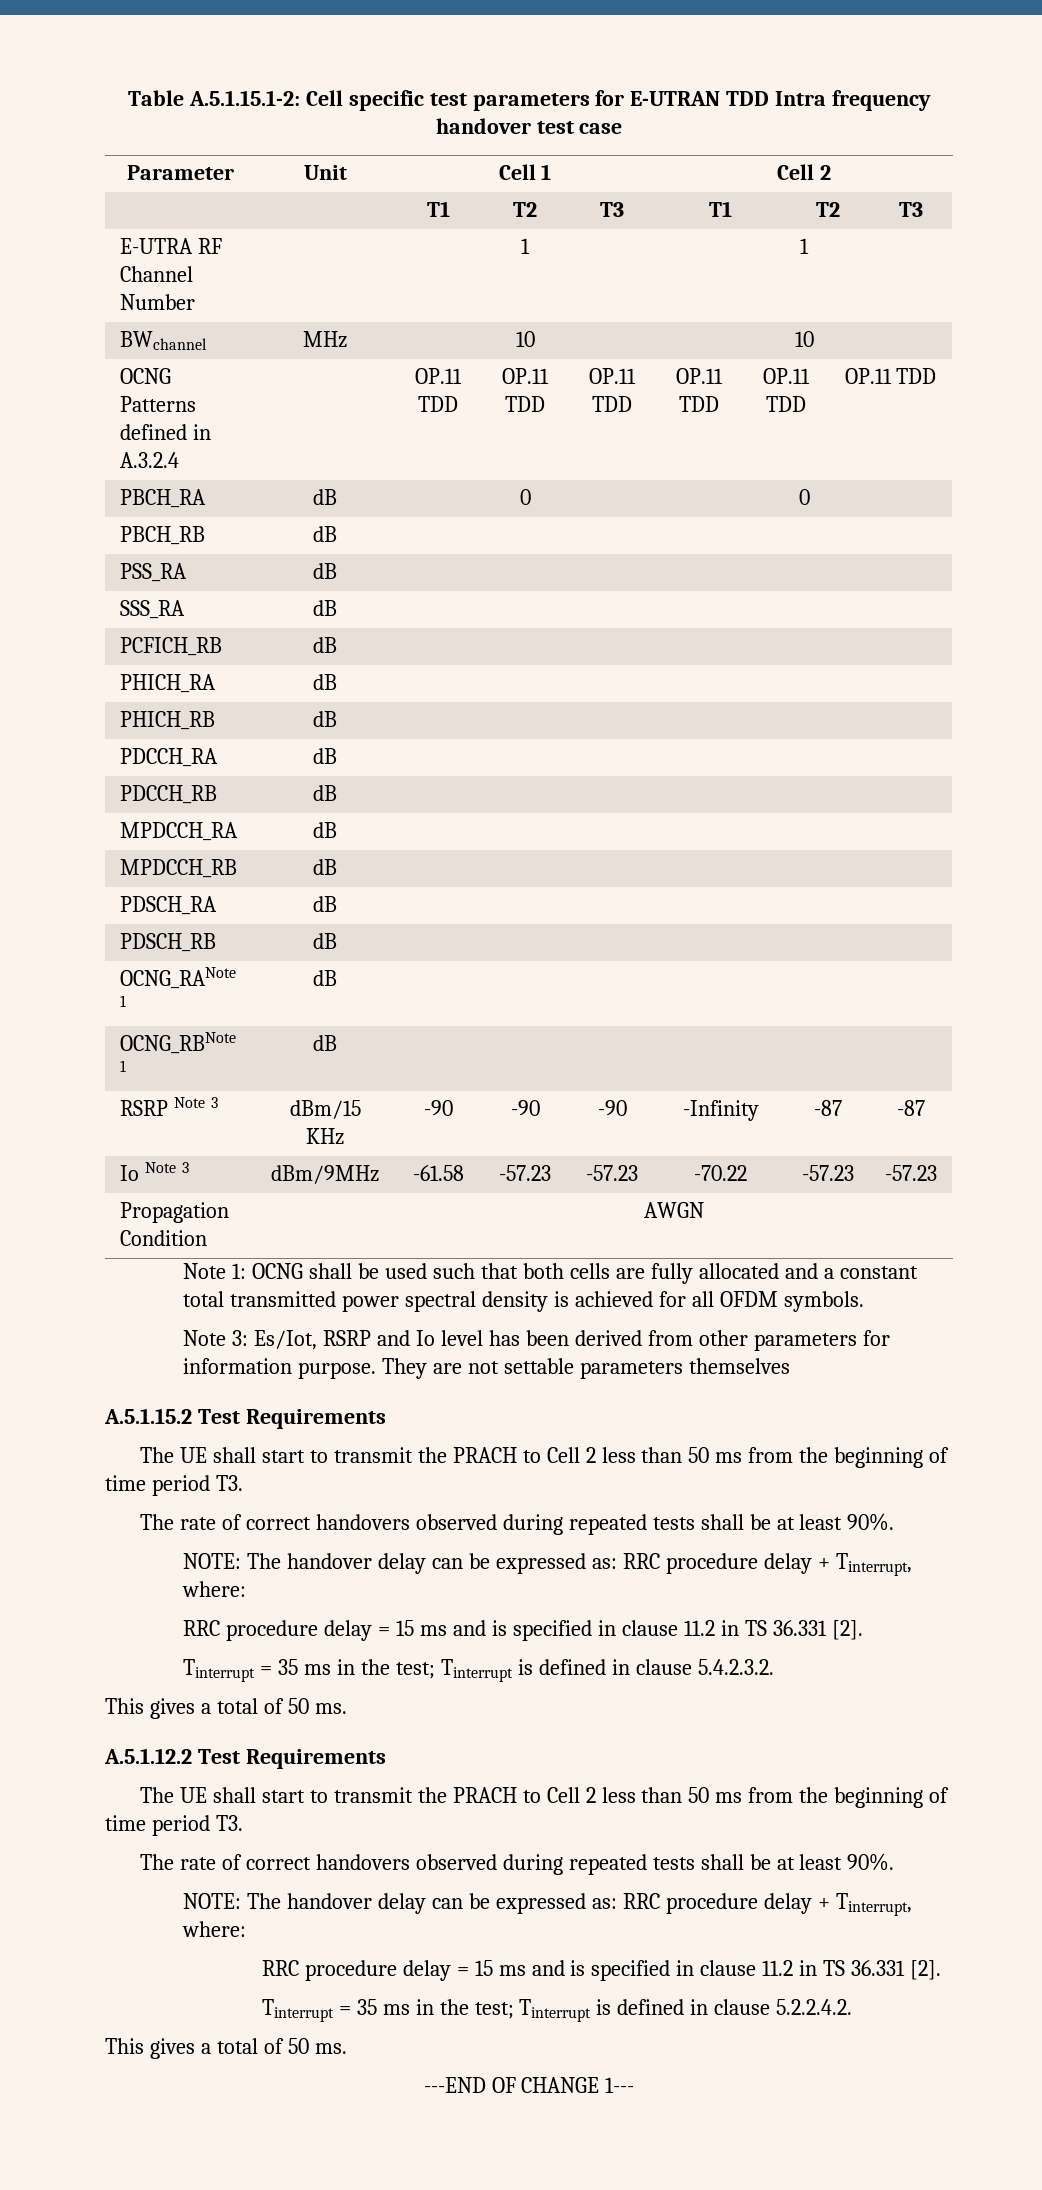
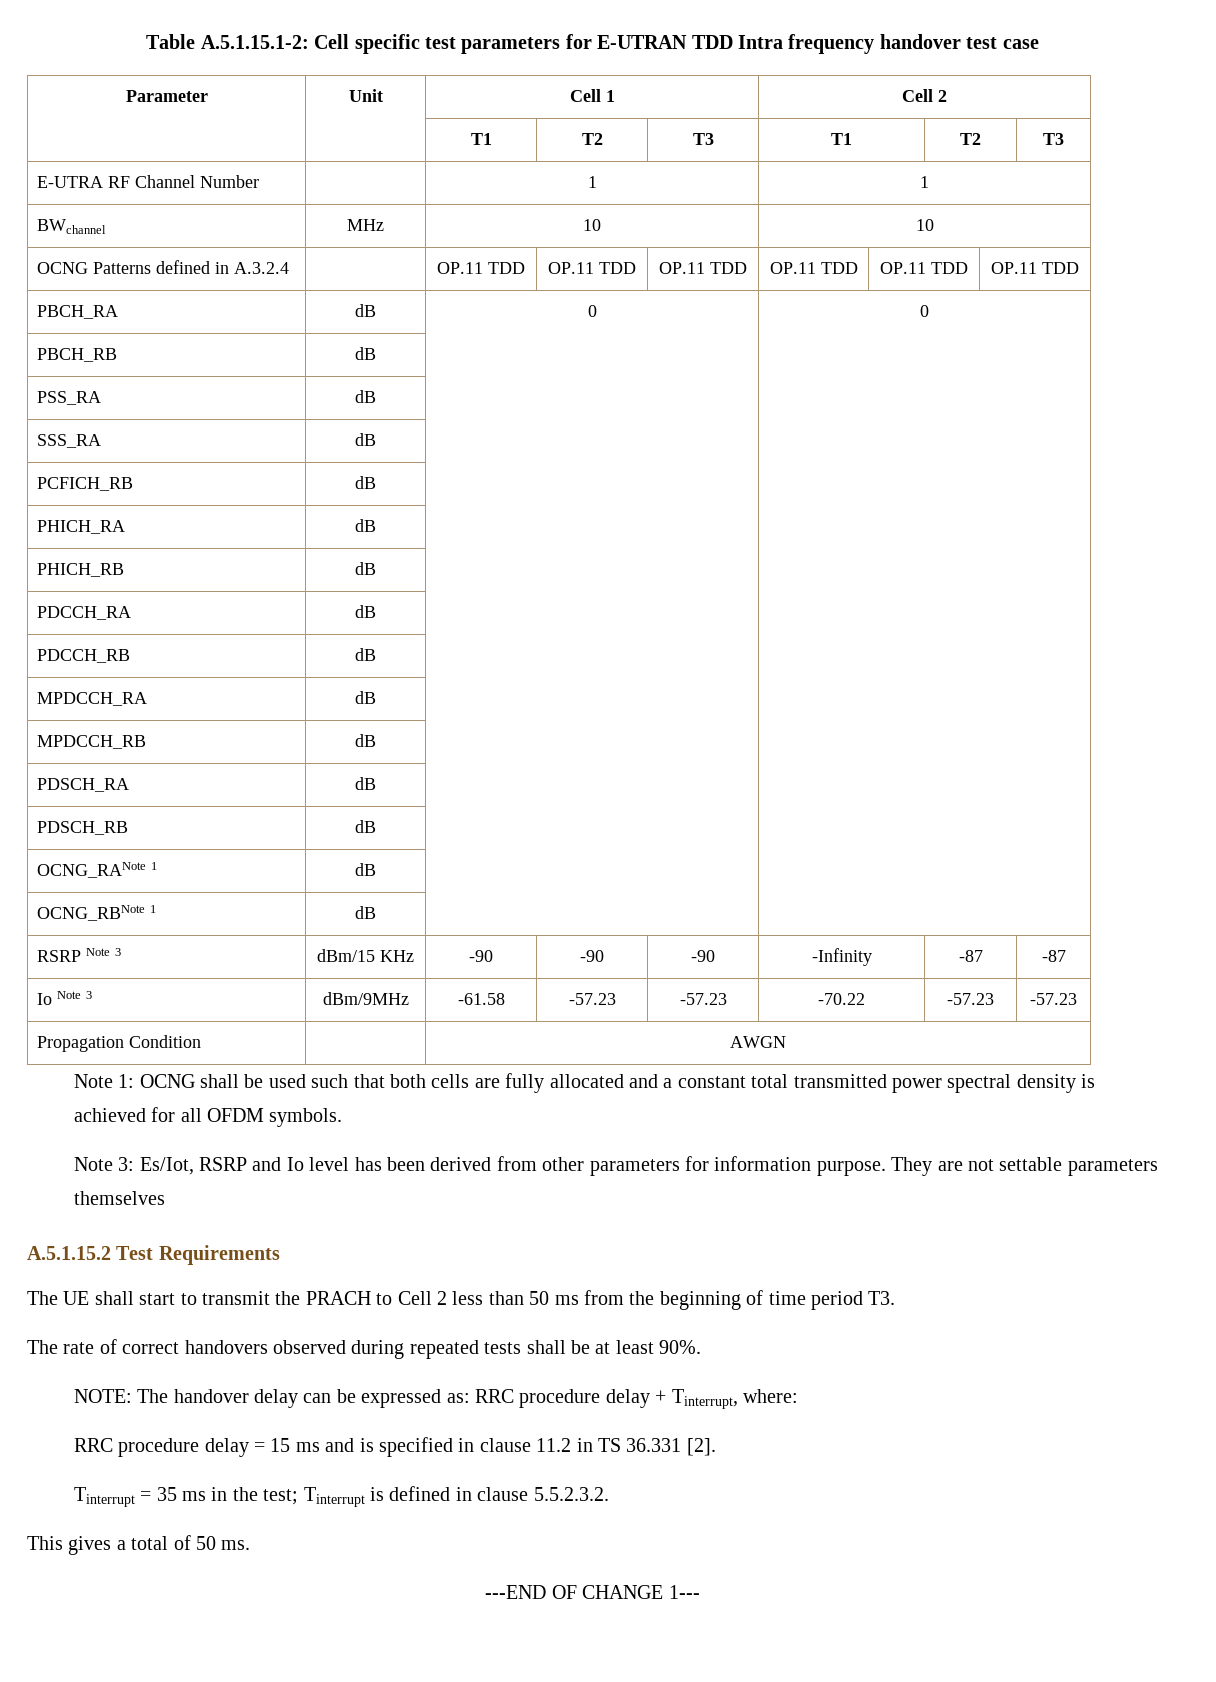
[697,1659,774,1675] [105,1698,347,1719] [104,1748,386,1769] [140,1787,950,1808] [105,1815,243,1836] [140,1853,895,1875] [183,1893,912,1916] [182,1921,247,1937] [261,1960,941,1981] [261,1999,853,2022] 5.4.2.3.2. // This gives a total of 50 ms. // A.5.1.12.2 Test Requirements // The UE shall start to transmit the PRACH to Cell 2 less than 50 ms from the beginning of time period T3. // The rate of correct handovers observed during repeated tests shall be at least 90%. // NOTE: The handover delay can be expressed as: RRC procedure delay + Tinterrupt, where: // RRC procedure delay = 15 ms and is specified in clause 11.2 in TS 36.331 [2]. // Tinterrupt = 35 ms in the test; Tinterrupt is defined in clause 5.2.2.4.2. -> [533,1487,609,1501] 5.5.2.3.2.

